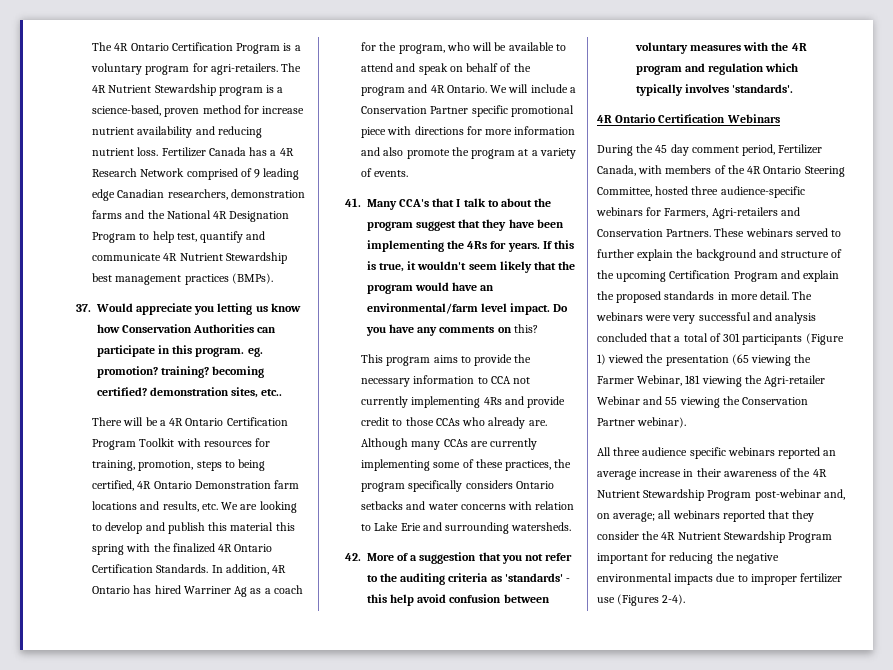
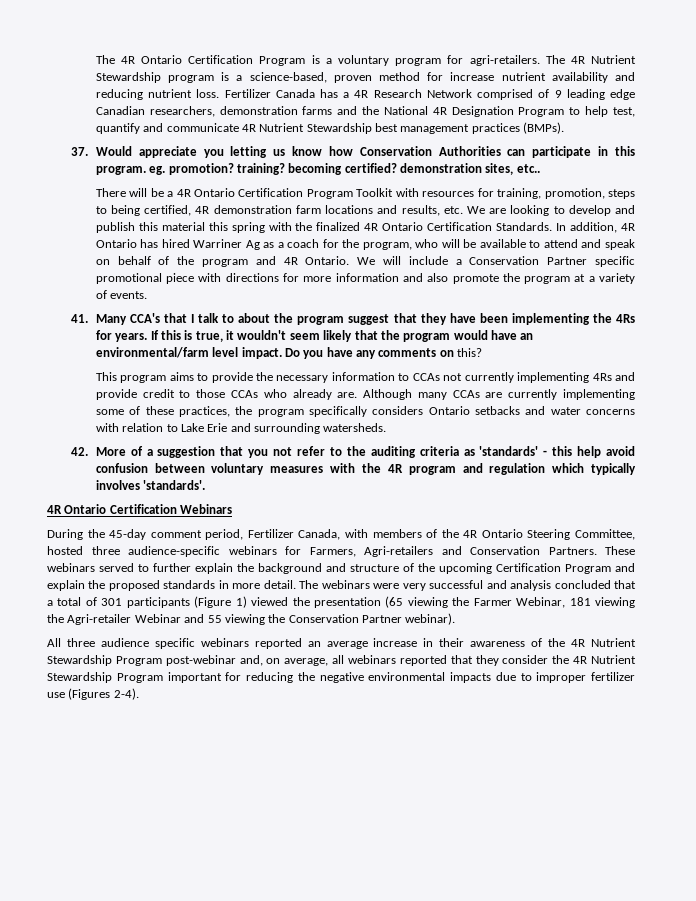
[153,481,271,489] Ontario Demonstration -> [213,205,292,214] demonstration
[490,376,511,384] CCA -> [412,373,440,381] CCAs
[655,144,689,156] 45 day -> [109,529,147,540] 45-day
[613,512,656,522] average; -> [284,658,329,666] average,

